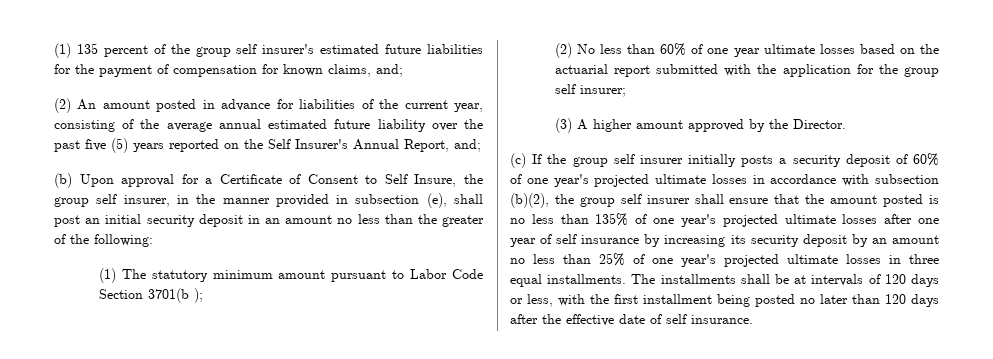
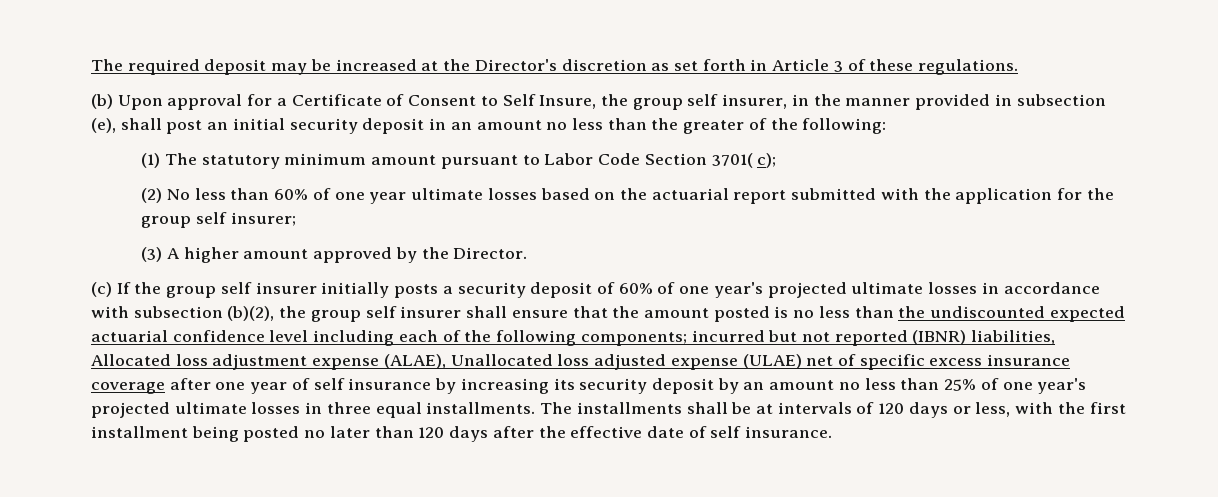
[54,43,483,58] [54,64,403,77] [54,98,483,113] [54,119,484,132] [54,138,481,153] (1) 135 percent of the group self insurer's estimated future liabilities for the payment of compensation for known claims, and; // (2) An amount posted in advance for liabilities of the current year, consisting of the average annual estimated future liability over the past five (5) years reported on the Self Insurer's Annual Report, and; -> [91,59,1019,75] The required deposit may be increased at the Director's discretion as set forth in Article 3 of these regulations.
[147,288,203,303] 3701(b ); -> [711,153,777,168] 3701( c);
[595,213,878,227] 135% of one year's projected ultimate losses -> [898,306,1125,322] [91,330,1056,346] [91,354,1071,370] [91,382,165,394] the undiscounted expected actuarial confidence level including each of the following components; incurred but not reported (IBNR) liabilities, Allocated loss adjustment expense (ALAE), Unallocated loss adjusted expense (ULAE) net of specific excess insurance coverage

